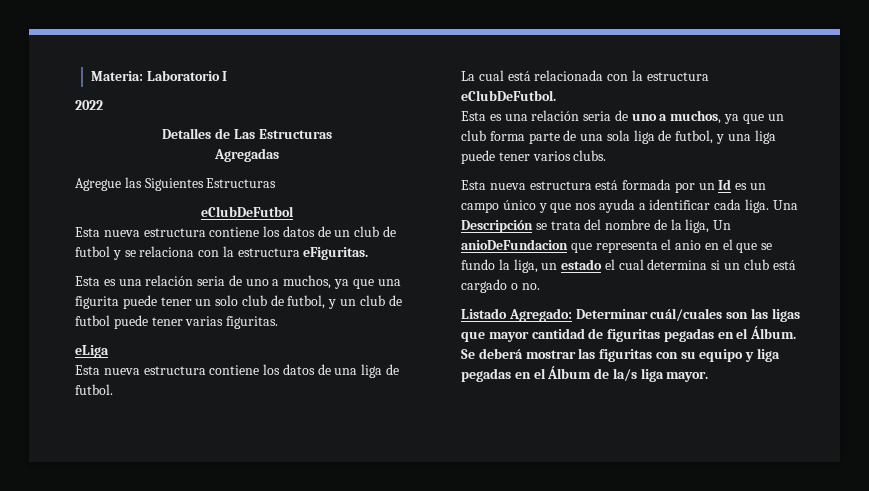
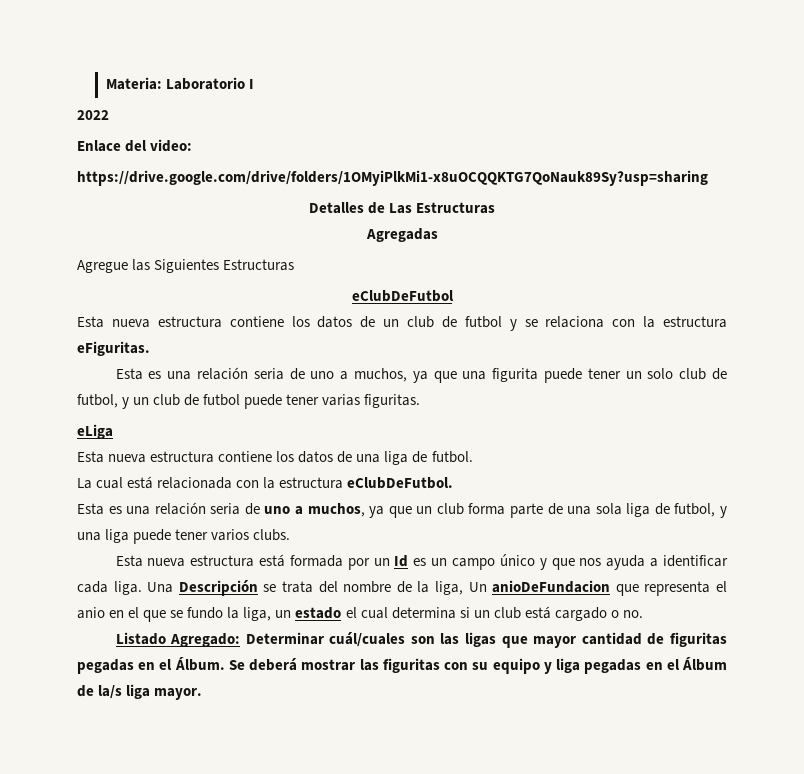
(103, 105) none -> [77,139,193,152] [77,170,708,186] // Enlace del video: // https://drive.google.com/drive/folders/1OMyiPlkMi1-x8uOCQQKTG7QoNauk89Sy?usp=sharing

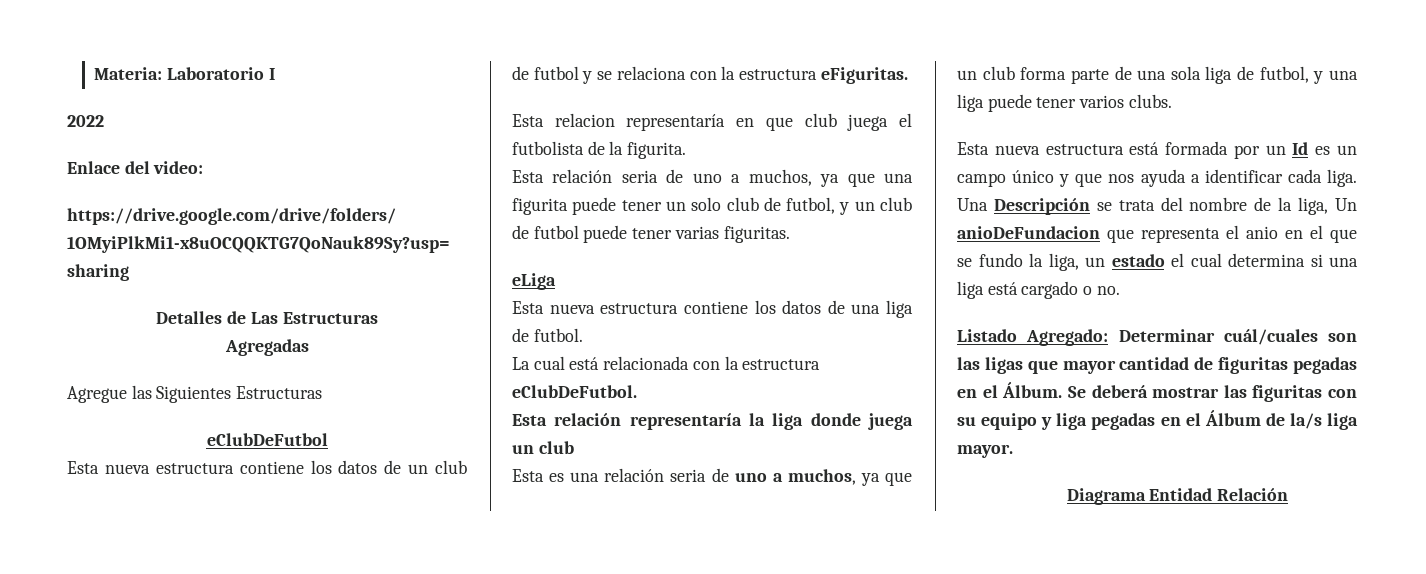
[148,371,192,380] es una -> [554,113,912,131] [512,141,687,159] [512,170,544,183] relacion representaría en que club juega el futbolista de la figurita. // Esta
(454, 483) none -> [512,413,913,430] [512,441,574,454] // Esta relación representaría la liga donde juega un club
[473,607,521,619] un club -> [1329,257,1358,267] [957,281,984,299] una liga
(203, 694) none -> [1066,488,1289,505] // Diagrama Entidad Relación

